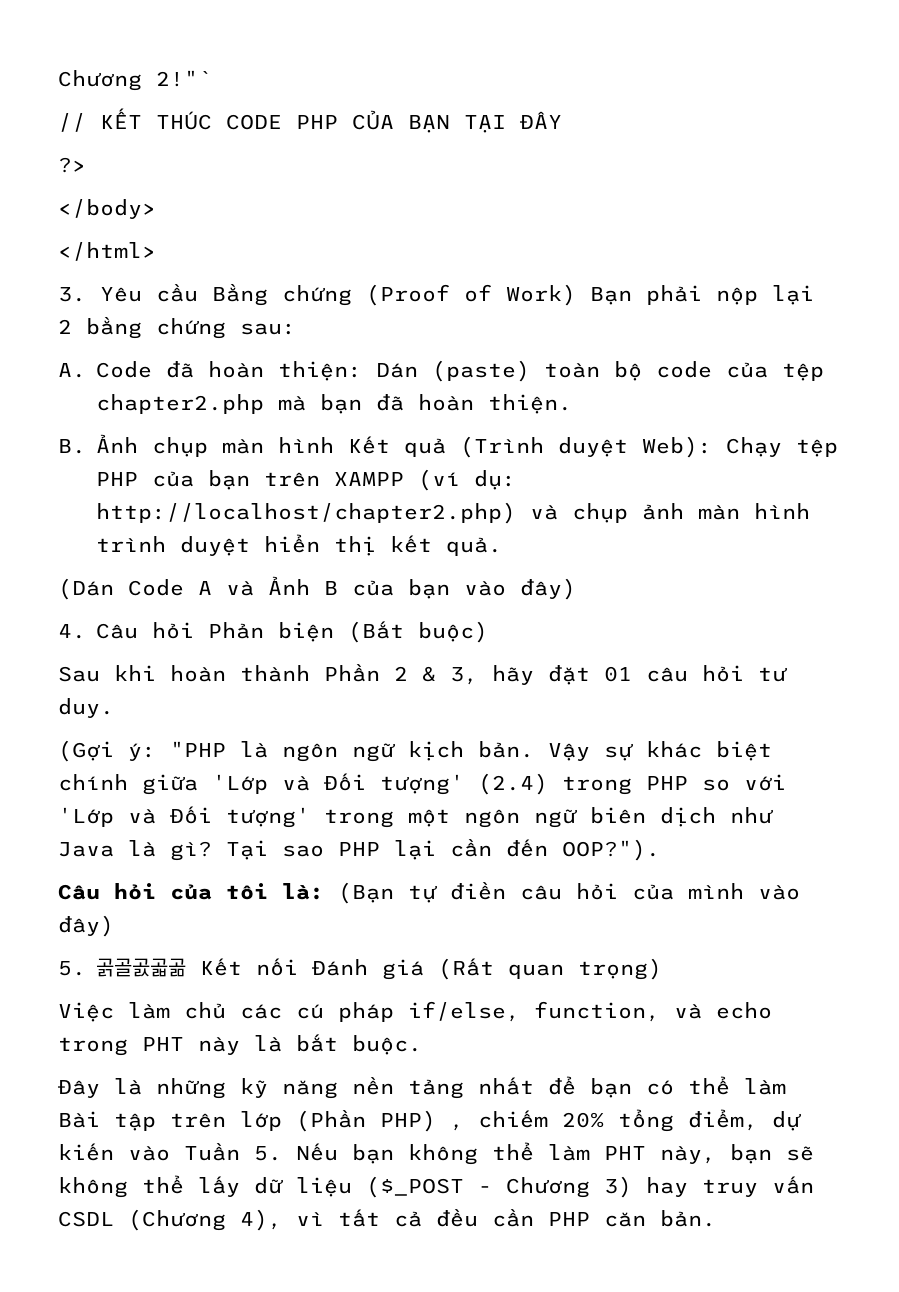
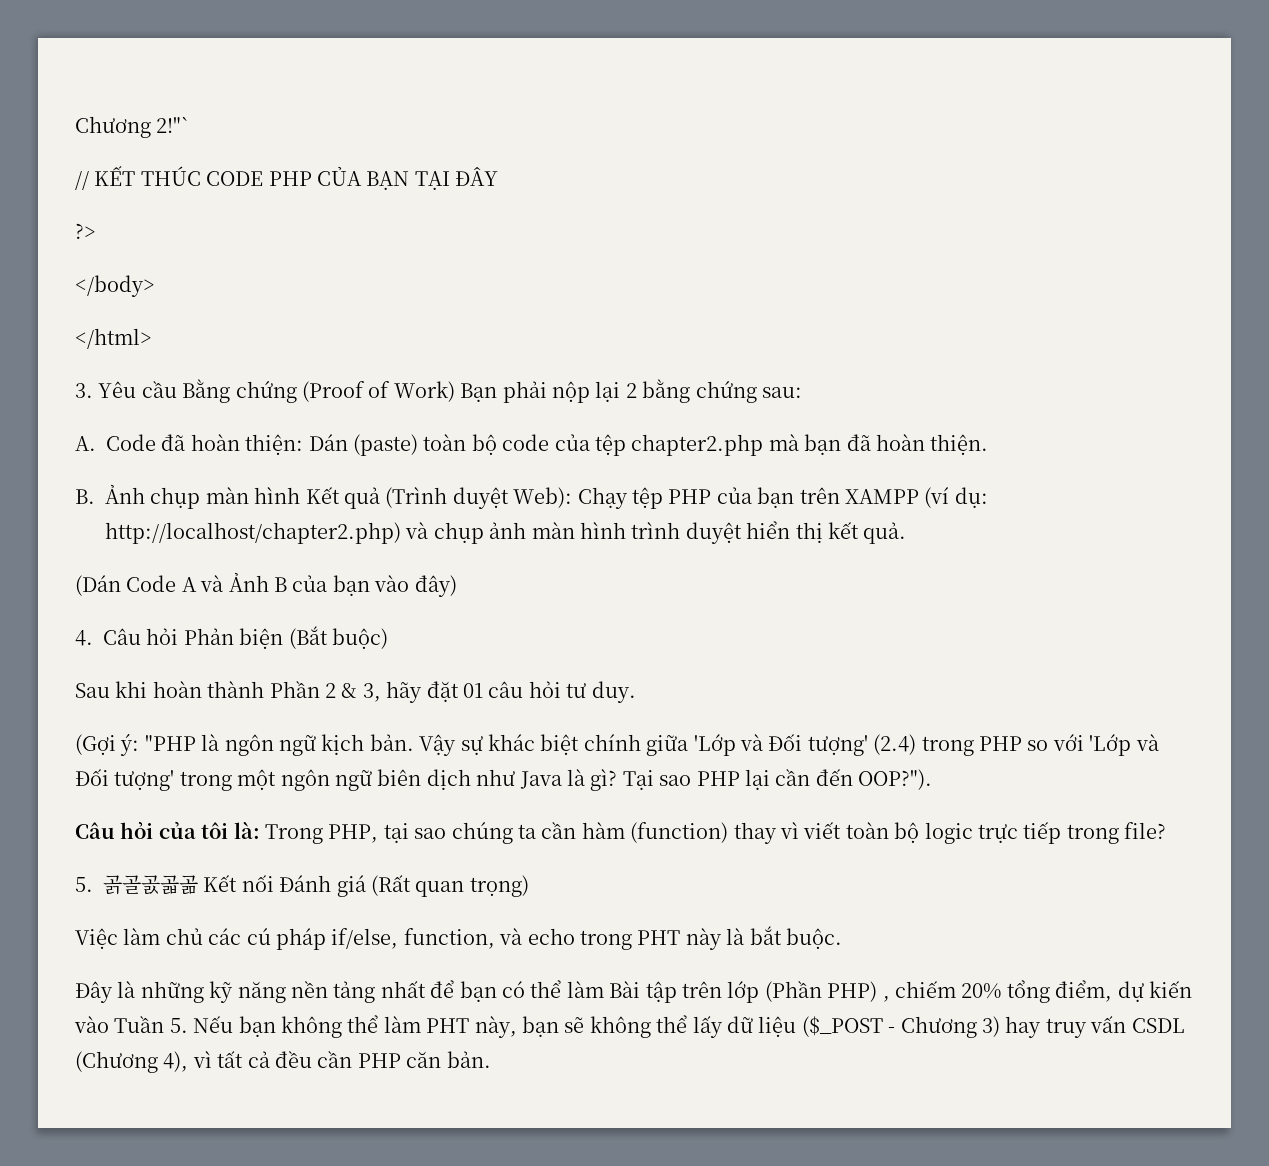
[338,882,800,904] [58,915,114,937] (Bạn tự điền câu hỏi của mình vào đây) -> [265,822,1167,844] Trong PHP, tại sao chúng ta cần hàm (function) thay vì viết toàn bộ logic trực tiếp trong file?

